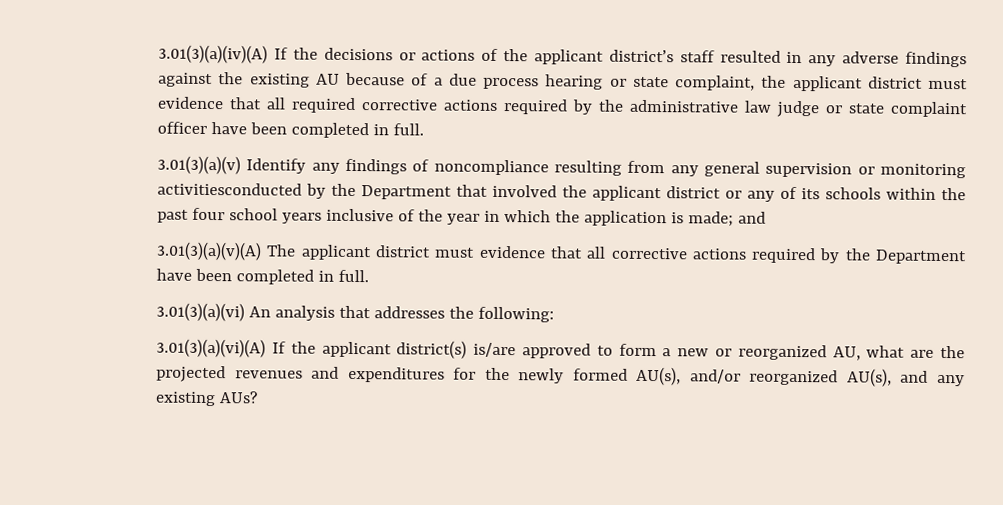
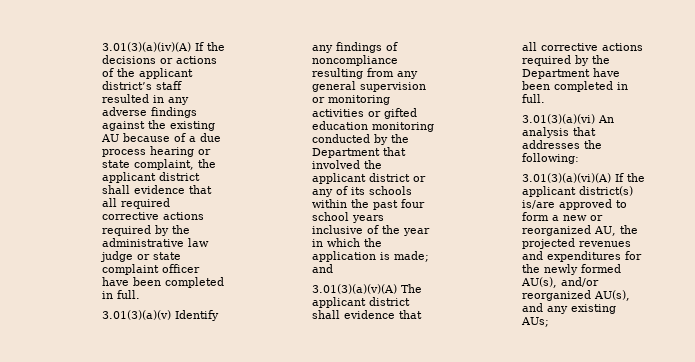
[928,78,969,90] must -> [102,185,131,194] shall
[157,182,303,196] activitiesconducted -> [312,108,418,119] [312,121,435,132] [312,134,371,143] activities or gifted education monitoring conducted
[434,247,476,258] must -> [312,310,341,319] shall
[866,345,935,358] what are -> (617, 231) none
[219,391,259,404] AUs? -> [521,317,550,327] AUs;

